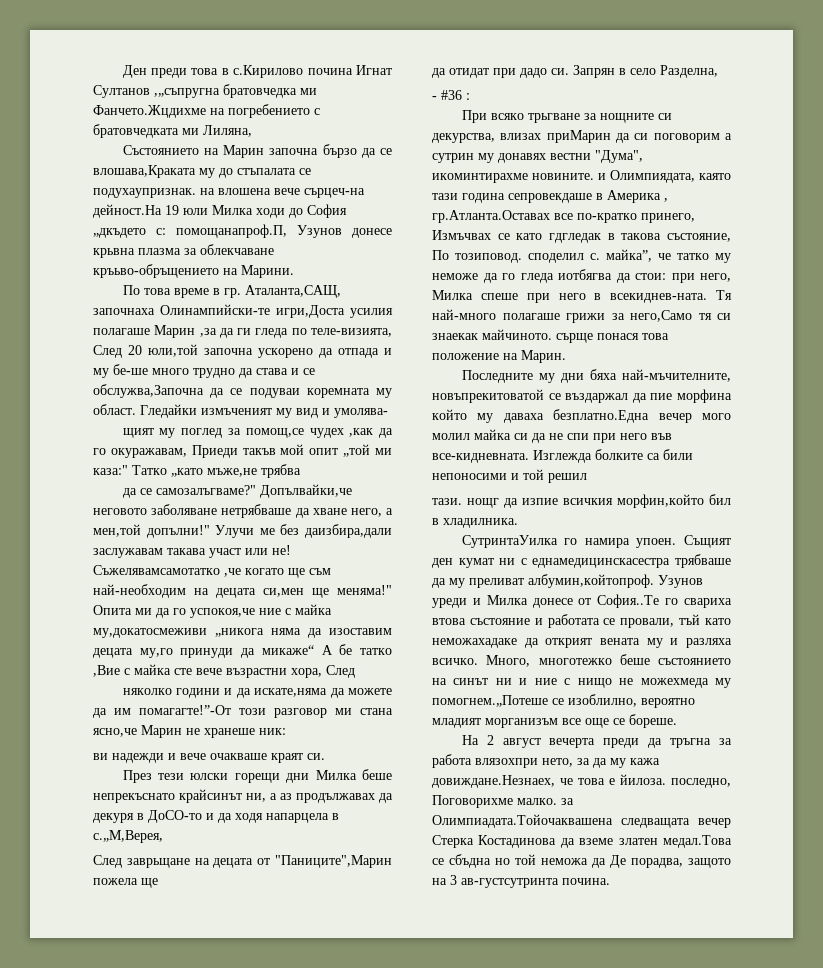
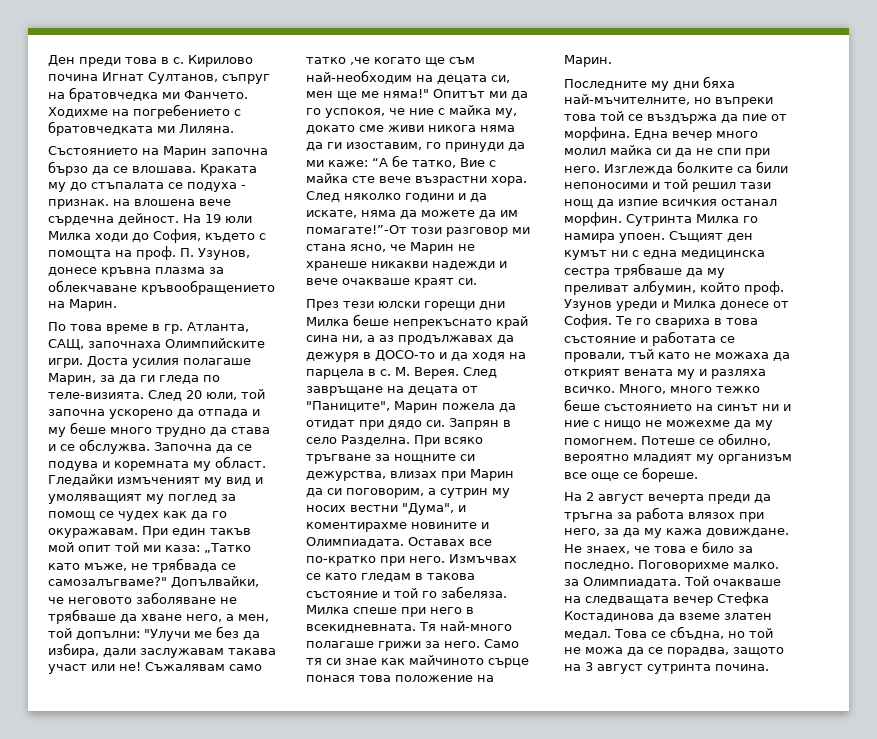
[233,65,393,78] [93,84,317,98] [93,105,206,118] с.Кирилово почина Игнат Султанов ,„съпругна братовчедка ми Фанчето.Жцдихме -> [173,55,253,67] [48,72,270,84] [48,87,248,102] [48,107,108,118] с. Кирилово почина Игнат Султанов, съпруг на братовчедка ми Фанчето. Ходихме
[203,125,252,137] Лиляна, -> [179,124,234,133] Лиляна.
[93,165,196,178] влошава,Краката -> [132,164,257,176] влошава. Краката
[93,188,365,198] [93,204,162,218] подухаупризнак. на влошена вече сърцеч-на дейност.На -> [187,182,246,192] [48,199,231,209] [48,213,201,226] подуха - признак. на влошена вече сърдечна дейност. На
[307,204,347,218] [93,224,392,238] [93,244,274,258] [93,264,294,278] София „дкъдето с: помощанапроф.П, Узунов донесе крьвна плазма за облекчаване кръьво-обръщението на Марини. -> [153,229,266,243] [48,246,250,260] [48,267,224,277] [48,280,275,295] [48,299,117,311] София, където с помощта на проф. П. Узунов, донесе кръвна плазма за облекчаване кръвообращението на Марин.
[244,285,341,298] [93,304,393,318] [93,325,217,338] Аталанта,САЩ, започнаха Олинампийски-те игри,Доста усилия полагаше Марин ,за -> [187,322,249,332] [48,338,265,350] [48,356,251,368] [48,373,115,385] Атланта, САЩ, започнаха Олимпийските игри. Доста усилия полагаше Марин, за
[311,328,392,337] теле-визията, -> [48,392,144,399] теле-визията.
[148,344,198,357] юли,той -> [206,389,265,400] юли, той
[113,364,148,375] бе-ше -> [70,422,106,434] беше
[93,384,300,398] обслужва,Започна да се подуваи -> [79,439,252,454] [48,461,110,471] обслужва. Започна да се подува и
[334,408,388,418] [122,428,154,438] умолява- // щият -> [48,494,142,504] умоляващият
[245,428,393,438] [93,444,392,458] [93,464,301,478] [122,484,352,498] [93,504,393,518] [93,524,392,538] помощ,се чудех ,как да го окуражавам, Приеди такъв мой опит „той ми каза:" Татко „като мъже,не трябва // да се самозалъгваме?" Допълвайки,че неговото заболяване нетрябваше да хване него, а мен,той допълни!" Улучи ме без даизбира,дали -> [48,511,227,521] [48,526,251,538] [48,542,251,553] [48,558,236,573] [48,576,259,588] [48,592,237,604] [48,609,269,624] [48,626,260,641] [48,643,136,658] помощ се чудех как да го окуражавам. При един такъв мой опит той ми каза: „Татко като мъже, не трябвада се самозалъгваме?" Допълвайки, че неговото заболяване не трябваше да хване него, а мен, той допълни: "Улучи ме без да избира, дали
[93,565,220,575] Съжелявамсамотатко -> [145,662,262,671] [306,57,346,64] Съжалявам само татко
[263,585,392,598] [93,605,132,615] си,мен ще меняма!" Опита -> [491,75,510,83] [306,89,485,100] си, мен ще ме няма!" Опитът
[190,608,255,618] успокоя,че -> [325,108,405,118] успокоя, че
[93,628,392,638] [93,644,393,658] [93,665,120,677] му,докатосмеживи „никога няма да изоставим децата му,го принуди да микаже“ А бе татко ,Вие -> [495,108,517,118] [306,125,515,134] [306,142,525,152] [306,155,485,168] му, докато сме живи никога няма да ги изоставим, го принуди да ми каже: “А бе татко, Вие
[291,665,355,678] хора, След // -> [491,176,527,186] [306,191,340,202] хора. След
[254,688,328,697] искате,няма -> [306,210,396,218] искате, няма
[139,705,231,715] помагагте!”-От -> [306,225,407,234] помагате!”-От
[93,728,137,737] ясно,че -> [350,244,406,252] ясно, че
[259,728,286,735] [93,753,108,760] ник: // ви -> [371,261,428,268] никакви
[179,789,242,803] крайсинът -> [496,316,528,329] [306,335,338,342] край сина
[93,810,339,823] [93,830,163,843] [93,855,392,868] [93,878,158,888] декуря в ДоСО-то и да ходя напарцела в с.„М,Верея, // След заврьщане на децата от "Паниците",Марин пожела ще // -> [306,350,526,362] [306,367,497,379] [306,386,478,396] [306,401,495,413] дежуря в ДОСО-то и да ходя на парцела в с. М. Верея. След завръщане на децата от "Паниците", Марин пожела
[520,68,547,78] дадо -> [388,420,422,429] дядо
[660,65,718,78] [432,90,470,100] Разделна, // - #36 : // -> [341,435,410,446] Разделна.
[527,113,580,123] трьгване -> [306,454,371,464] тръгване
[432,130,611,143] декурства, влизах приМарин -> [306,469,514,481] дежурства, влизах при Марин
[653,133,720,143] поговорим -> [346,488,424,498] поговорим,
[498,153,546,163] донавях -> [306,505,346,512] носих
[432,170,731,183] [432,190,668,203] [432,210,695,223] икоминтирахме новините. и Олимпиядата, каято тази година сепровекдаше в Америка , гр.Атланта.Оставах все по-кратко принего, -> [458,505,466,512] [306,522,489,532] [306,537,492,548] [306,556,445,566] и коментирахме новините и Олимпиадата. Оставах все по-кратко при него.
[549,233,601,243] гдгледак -> [361,573,411,582] гледам
[667,233,731,242] [432,249,731,263] [432,269,731,283] състояние, По тозиповод. споделил с. майка”, че татко му неможе да го гледа иотбягва да стои: при него, -> [306,586,507,598] състояние и той го забеляза.
[610,293,708,303] всекиднев-ната. -> [306,624,416,633] всекидневната.
[630,310,731,322] [432,329,593,343] него,Само тя си знаекак майчиното. сърще -> [444,639,519,648] [306,655,529,668] него. Само тя си знае как майчиното сърце
[432,389,732,403] [432,409,731,423] новъпрекитоватой се въздаржал да пие морфина който му даваха безплатно.Една вечер мого -> [694,97,773,107] [564,111,787,124] [564,127,758,141] но въпреки това той се въздържа да пие от морфина. Една вечер много
[620,433,672,440] [432,453,529,463] него във все-кидневната. -> [564,166,600,173] него.
[432,498,499,508] // тази. нощг -> [740,182,771,189] [564,199,593,208] тази нощ
[617,494,731,508] [432,518,518,528] [461,535,558,548] морфин,който бил в хладилника. // СутринтаУилка -> [721,199,777,206] [564,212,739,226] останал морфин. Сутринта Милка
[458,558,494,568] кумат -> [564,250,607,260] кумът
[532,558,671,568] еднамедицинскасестра -> [643,250,765,259] [564,268,610,278] една медицинска сестра
[528,574,654,588] албумин,койтопроф. -> [633,280,784,295] албумин, който проф.
[597,594,732,608] [432,618,466,625] София..Те го свариха втова -> [564,314,758,328] София. Те го свариха в това
[432,638,517,648] неможахадаке -> [694,352,769,359] не можаха
[538,658,612,665] многотежко -> [670,386,760,393] много тежко
[640,678,731,688] [432,694,695,708] [432,718,558,728] можехмеда му помогнем.„Потеше се изоблилно, вероятно младият морганизъм -> [666,420,773,430] [564,433,771,446] [564,454,792,464] можехме да му помогнем. Потеше се обилно, вероятно младият му организъм
[475,758,573,768] влязохпри нето, -> [688,512,764,522] [564,528,600,536] влязох при него,
[432,774,731,788] [432,795,574,808] [432,814,613,828] довиждане.Незнаех, че това е йилоза. последно, Поговорихме малко. за Олимпиадата.Тойочаквашена -> [706,528,789,537] [564,541,753,554] [564,560,779,572] [564,576,781,588] [564,596,581,603] довиждане. Не знаех, че това е било за последно. Поговорихме малко. за Олимпиадата. Той очакваше на
[432,835,474,848] Стерка -> [717,592,769,606] Стефка
[663,835,732,848] [432,854,626,868] медал.Това се сбъдна но той неможа да Де -> [564,626,773,640] [564,647,663,656] медал. Това се сбъдна, но той не можа да се
[461,878,559,888] ав-густсутринта -> [597,664,711,674] август сутринта

